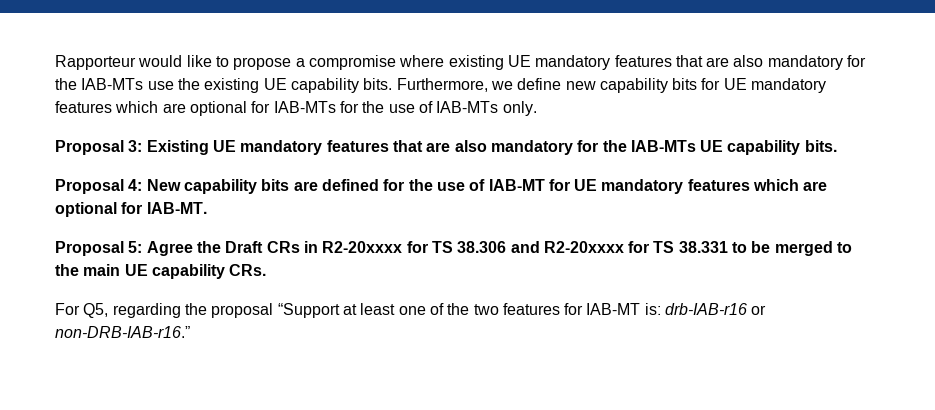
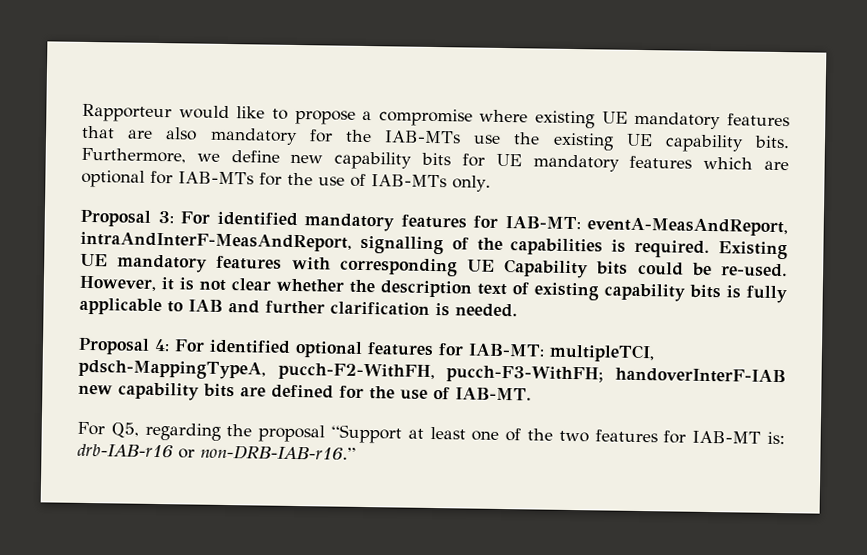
[146,140,837,155] [55,179,181,194] Existing UE mandatory features that are also mandatory for the IAB-MTs UE capability bits. // Proposal 4: New -> [180,211,788,237] [80,231,788,260] [80,253,789,279] [79,275,787,304] [79,297,518,318] [78,337,655,363] [78,359,786,384] [78,384,113,395] For identified mandatory features for IAB-MT: eventA-MeasAndReport, intraAndInterF-MeasAndReport, signalling of the capabilities is required. Existing UE mandatory features with corresponding UE Capability bits could be re-used. However, it is not clear whether the description text of existing capability bits is fully applicable to IAB and further clarification is needed. // Proposal 4: For identified optional features for IAB-MT: multipleTCI, pdsch-MappingTypeA, pucch-F2-WithFH, pucch-F3-WithFH; handoverInterF-IAB new
[488,179,828,194] [55,202,207,217] [55,241,853,256] [55,264,267,279] IAB-MT for UE mandatory features which are optional for IAB-MT. // Proposal 5: Agree the Draft CRs in R2-20xxxx for TS 38.306 and R2-20xxxx for TS 38.331 to be merged to the main UE capability CRs. -> [455,387,532,401] IAB-MT.

